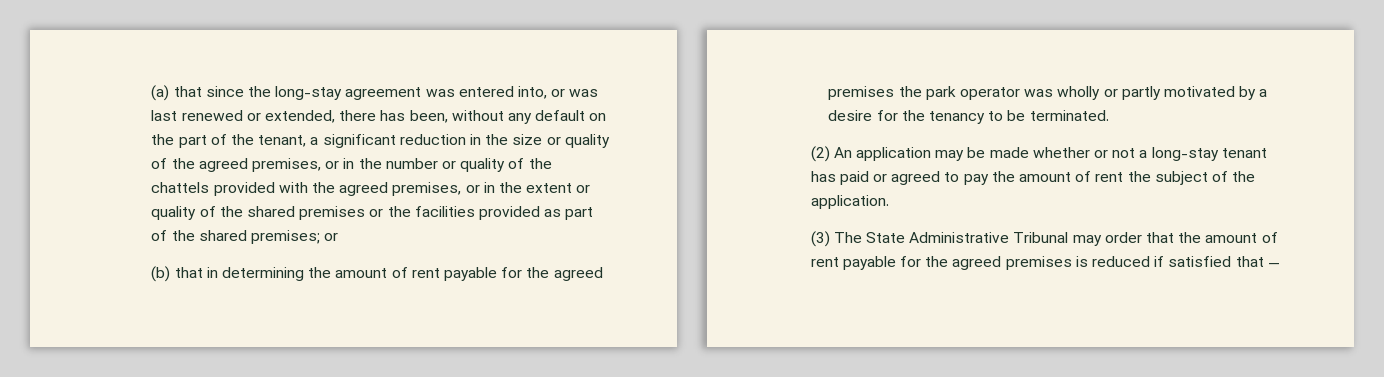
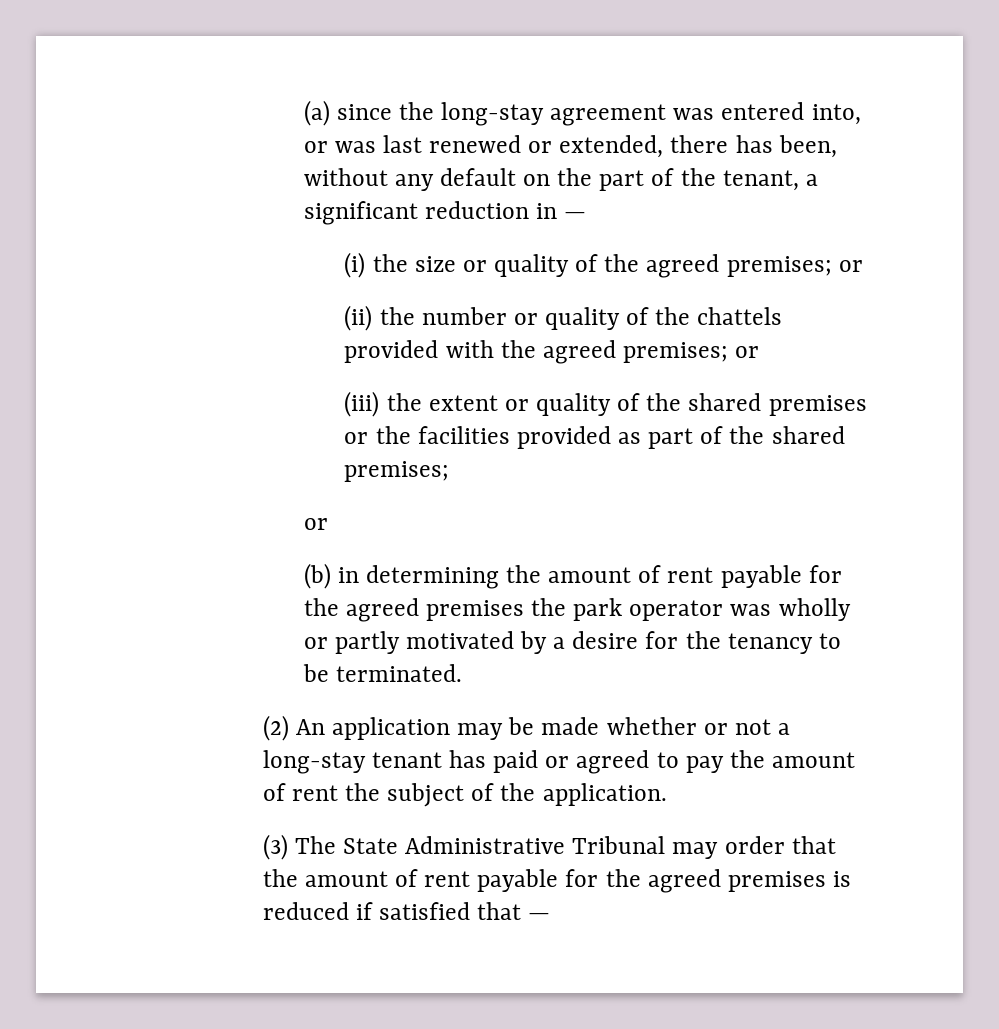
[173,86,202,97] that -> (330, 113) none
(481, 139) none -> [564,212,587,219] [344,252,366,278] — // (i)
[252,158,355,172] premises, or in -> [726,256,863,277] [344,305,373,331] premises; or // (ii)
[392,182,495,196] premises, or in -> [623,342,760,363] [344,391,380,417] premises; or // (iii)
(321, 237) none -> (450, 471) //
[174,267,203,278] that -> (331, 576) none

